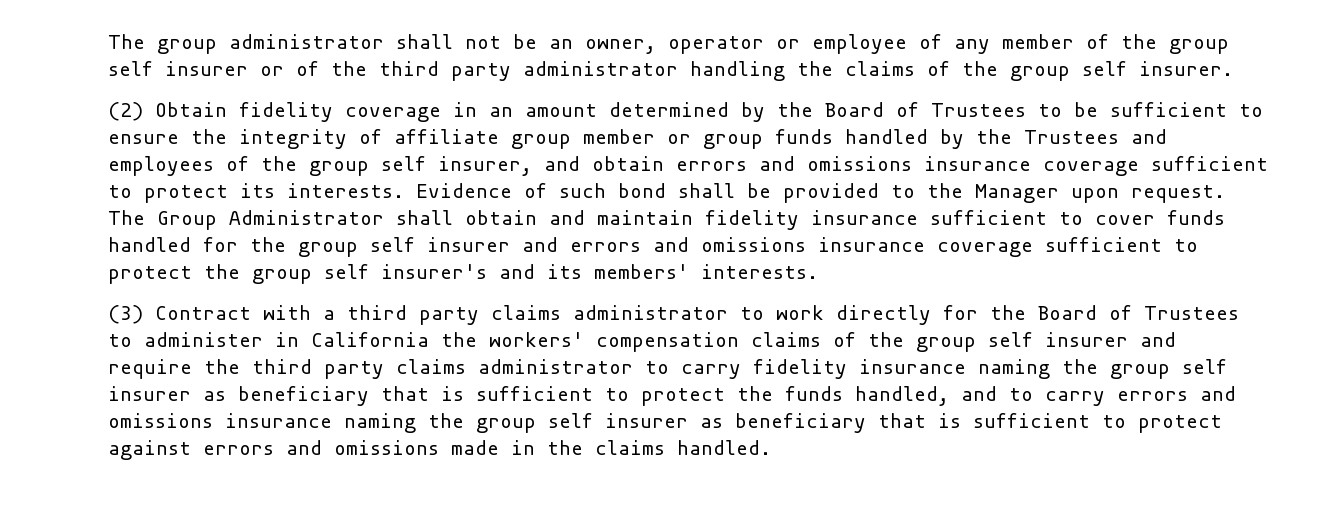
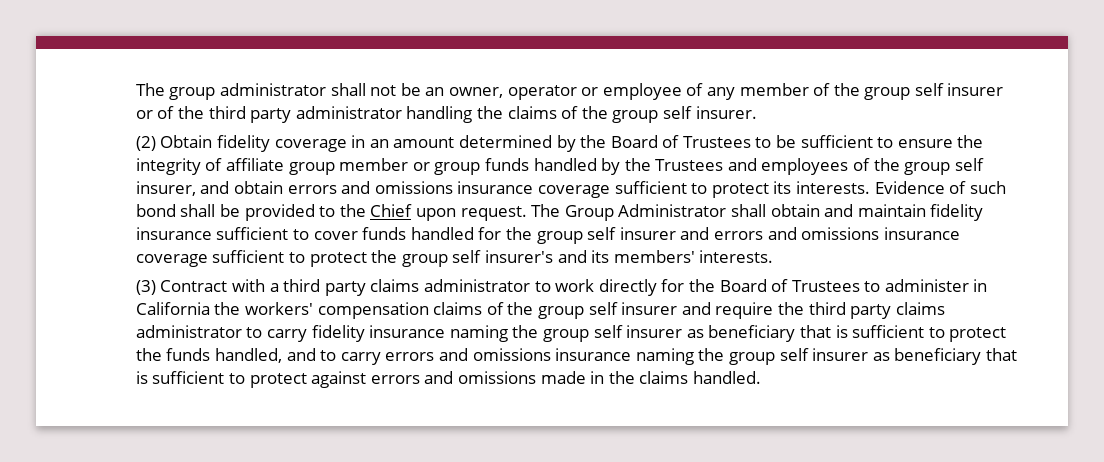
[975,184,1060,203] Manager -> [370,204,413,217] Chief

